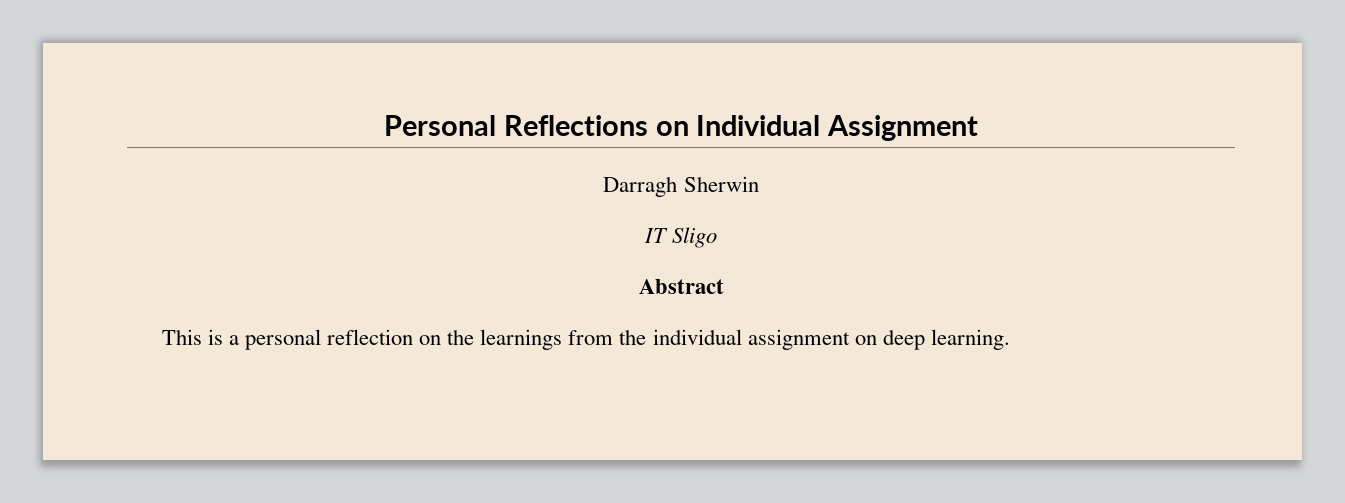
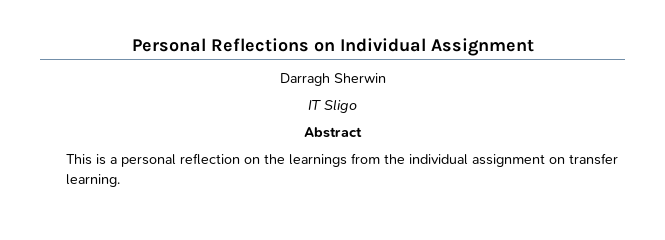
[882,329,925,350] deep -> [569,153,619,165] transfer

